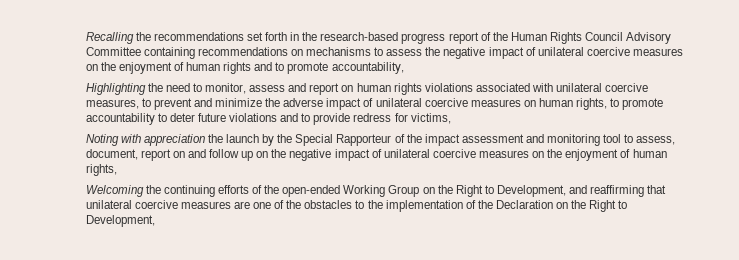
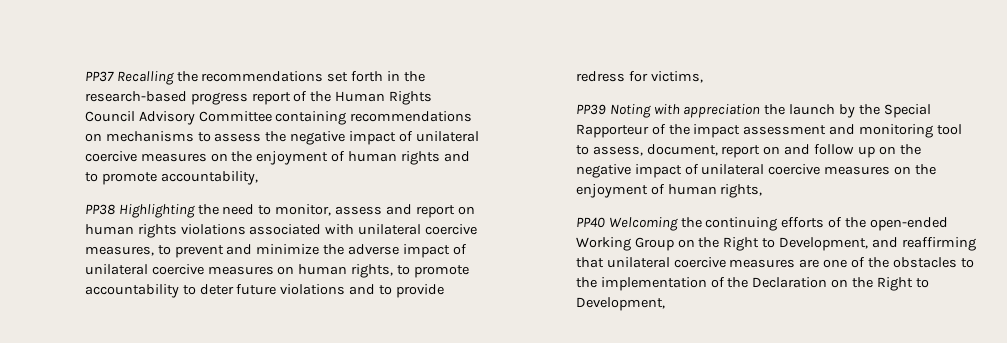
(85, 38) none -> [84,71,114,82] PP37
(404, 68) none -> [84,204,115,215] PP38
(451, 118) none -> [575,104,606,115] PP39
(117, 170) none -> [575,217,605,228] PP40

